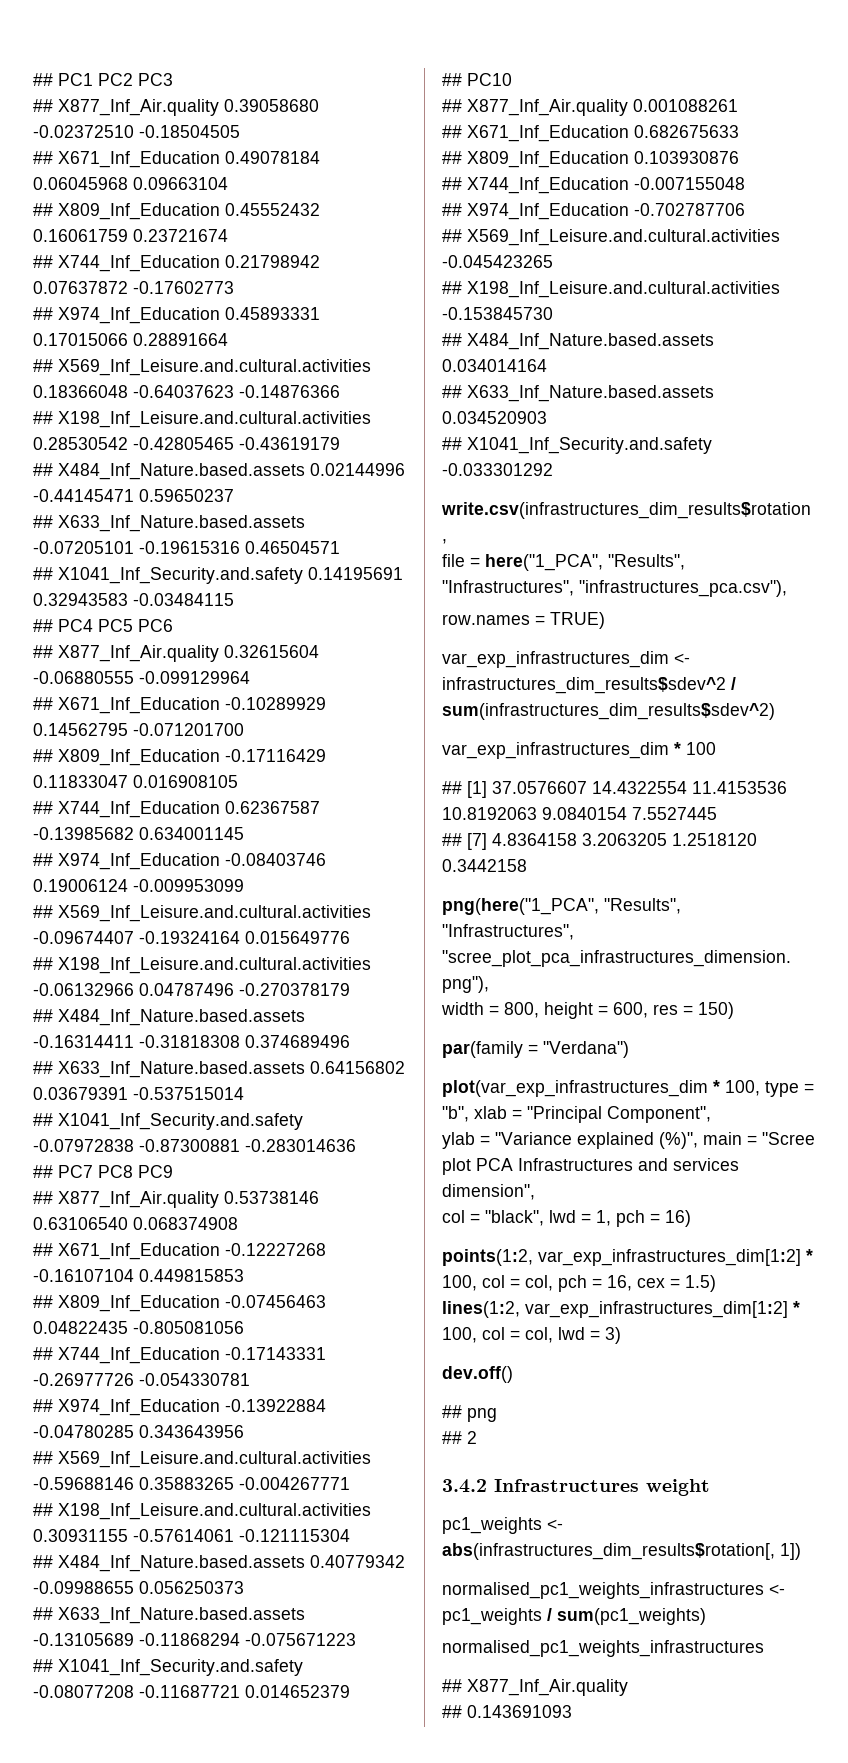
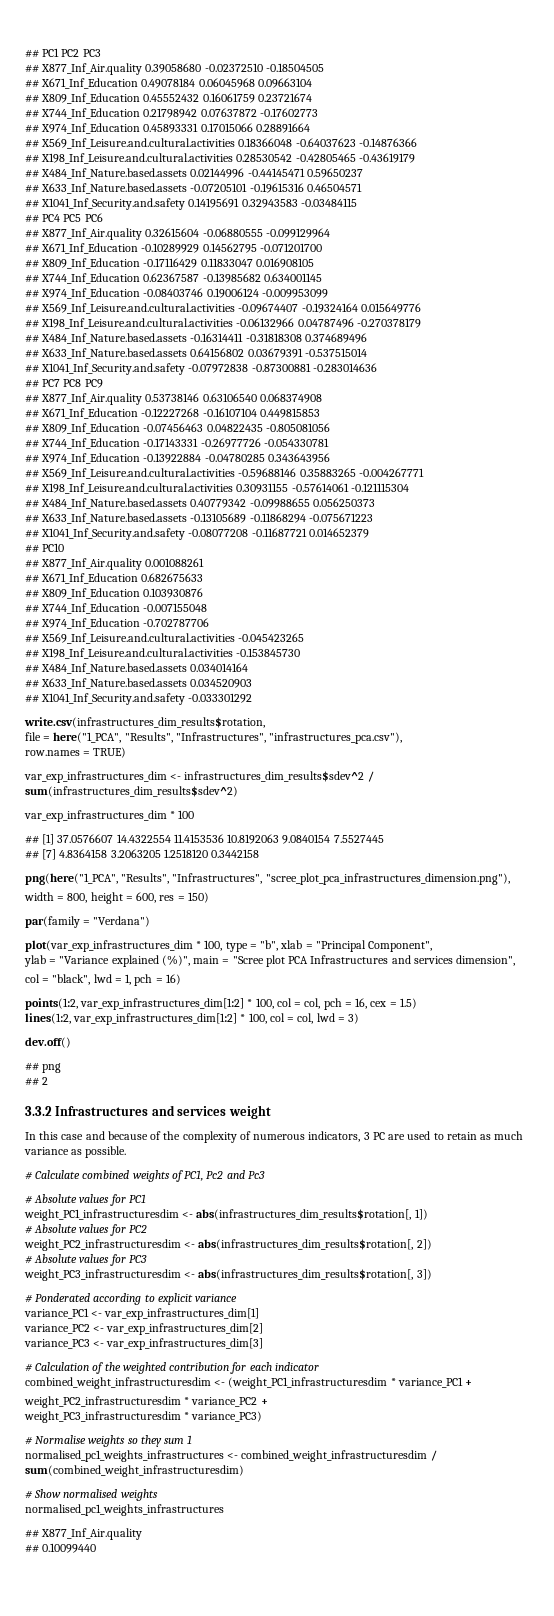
[442,1479,710,1496] [442,1517,563,1534] [442,1543,801,1560] [442,1582,785,1599] [442,1608,706,1625] 3.4.2 Infrastructures weight // pc1_weights <- abs(infrastructures_dim_results$rotation[, 1]) // normalised_pc1_weights_infrastructures <- pc1_weights / sum(pc1_weights) -> [25,1105,271,1119] [25,1131,524,1143] [24,1146,127,1158] [25,1170,265,1182] [25,1194,146,1206] [24,1209,428,1221] [25,1224,147,1236] [24,1239,432,1251] [25,1254,147,1266] [24,1269,432,1281] [25,1293,238,1305] [24,1308,260,1320] [24,1323,264,1335] [24,1338,264,1350] [25,1362,319,1374] [25,1377,473,1389] [24,1396,268,1408] [24,1411,263,1423] [25,1435,193,1447] [25,1450,437,1462] [25,1465,244,1477] [25,1489,158,1501] 3.3.2 Infrastructures and services weight // In this case and because of the complexity of numerous indicators, 3 PC are used to retain as much variance as possible. // # Calculate combined weights of PC1, Pc2 and Pc3 // # Absolute values for PC1 // weight_PC1_infrastructuresdim <- abs(infrastructures_dim_results$rotation[, 1]) // # Absolute values for PC2 // weight_PC2_infrastructuresdim <- abs(infrastructures_dim_results$rotation[, 2]) // # Absolute values for PC3 // weight_PC3_infrastructuresdim <- abs(infrastructures_dim_results$rotation[, 3]) // # Ponderated according to explicit variance // variance_PC1 <- var_exp_infrastructures_dim[1] // variance_PC2 <- var_exp_infrastructures_dim[2] // variance_PC3 <- var_exp_infrastructures_dim[3] // # Calculation of the weighted contribution for each indicator // combined_weight_infrastructuresdim <- (weight_PC1_infrastructuresdim * variance_PC1 + // weight_PC2_infrastructuresdim * variance_PC2 + // weight_PC3_infrastructuresdim * variance_PC3) // # Normalise weights so they sum 1 // normalised_pc1_weights_infrastructures <- combined_weight_infrastructuresdim / sum(combined_weight_infrastructuresdim) // # Show normalised weights
[467,1705,572,1718] 0.143691093 -> [42,1543,97,1553] 0.10099440

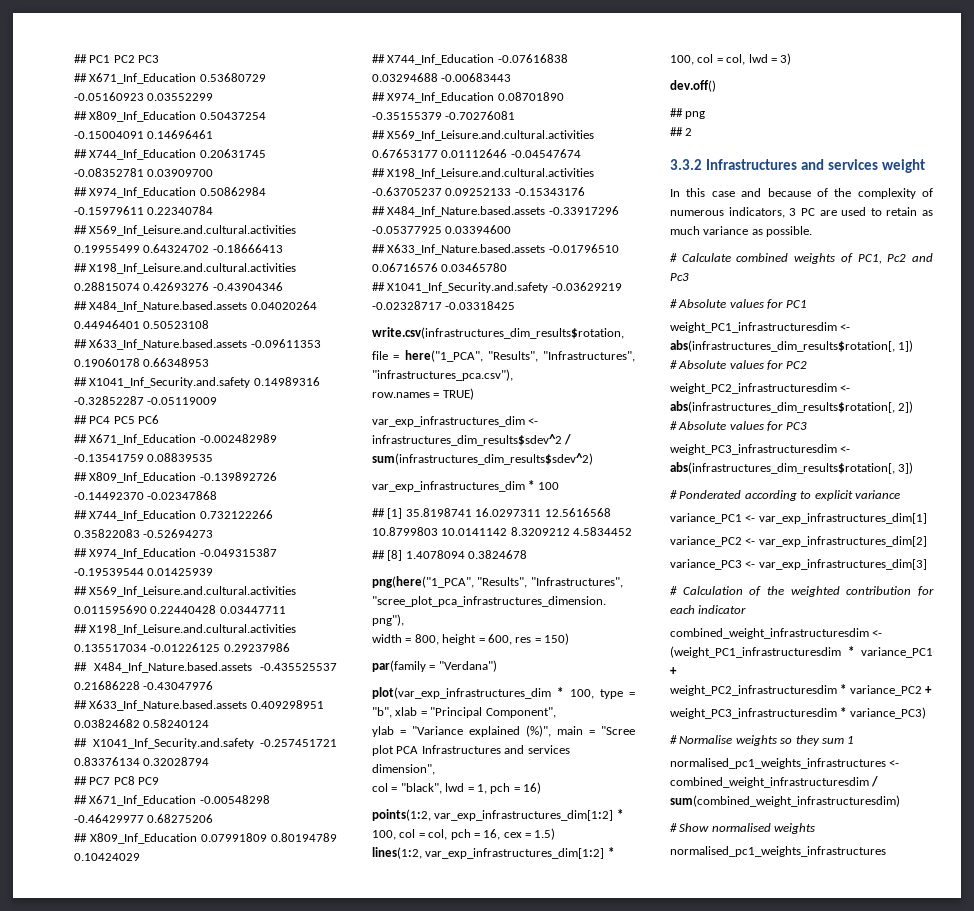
[25,63,324,75] [25,78,312,89] [25,93,312,104] [25,108,318,119] [25,123,310,134] [25,138,417,149] [25,153,415,164] [25,168,363,179] [25,183,362,194] [25,198,357,210] // ## X877_Inf_Air.quality 0.39058680 -0.02372510 -0.18504505 // ## X671_Inf_Education 0.49078184 0.06045968 0.09663104 // ## X809_Inf_Education 0.45552432 0.16061759 0.23721674 // ## X744_Inf_Education 0.21798942 0.07637872 -0.17602773 // ## X974_Inf_Education 0.45893331 0.17015066 0.28891664 // ## X569_Inf_Leisure.and.cultural.activities 0.18366048 -0.64037623 -0.14876366 // ## X198_Inf_Leisure.and.cultural.activities 0.28530542 -0.42805465 -0.43619179 // ## X484_Inf_Nature.based.assets 0.02144996 -0.44145471 0.59650237 // ## X633_Inf_Nature.based.assets -0.07205101 -0.19615316 0.46504571 // ## X1041_Inf_Security.and.safety 0.14195691 0.32943583 -0.03484115 -> [74,73,266,84] [74,92,214,101] [74,111,266,122] [74,130,214,139] [74,149,266,160] [74,168,214,177] [74,187,266,198] [74,206,214,215] [74,225,297,236] [74,244,283,253] [74,263,297,274] [74,282,283,291] [74,301,317,312] [74,320,210,329] [74,339,321,350] [74,358,210,367] [74,377,320,388] [74,396,218,405] // ## X671_Inf_Education 0.53680729 -0.05160923 0.03552299 // ## X809_Inf_Education 0.50437254 -0.15004091 0.14696461 // ## X744_Inf_Education 0.20631745 -0.08352781 0.03909700 // ## X974_Inf_Education 0.50862984 -0.15979611 0.22340784 // ## X569_Inf_Leisure.and.cultural.activities 0.19955499 0.64324702 -0.18666413 // ## X198_Inf_Leisure.and.cultural.activities 0.28815074 0.42693276 -0.43904346 // ## X484_Inf_Nature.based.assets 0.04020264 0.44946401 0.50523108 // ## X633_Inf_Nature.based.assets -0.09611353 0.19060178 0.66348953 // ## X1041_Inf_Security.and.safety 0.14989316 -0.32852287 -0.05119009
[25,228,330,240] [25,243,322,254] [25,258,314,269] [25,273,322,284] [25,288,328,299] [25,303,421,314] [25,318,421,329] [25,333,367,344] [25,348,367,359] [25,363,377,375] // ## X877_Inf_Air.quality 0.32615604 -0.06880555 -0.099129964 // ## X671_Inf_Education -0.10289929 0.14562795 -0.071201700 // ## X809_Inf_Education -0.17116429 0.11833047 0.016908105 // ## X744_Inf_Education 0.62367587 -0.13985682 0.634001145 // ## X974_Inf_Education -0.08403746 0.19006124 -0.009953099 // ## X569_Inf_Leisure.and.cultural.activities -0.09674407 -0.19324164 0.015649776 // ## X198_Inf_Leisure.and.cultural.activities -0.06132966 0.04787496 -0.270378179 // ## X484_Inf_Nature.based.assets -0.16314411 -0.31818308 0.374689496 // ## X633_Inf_Nature.based.assets 0.64156802 0.03679391 -0.537515014 // ## X1041_Inf_Security.and.safety -0.07972838 -0.87300881 -0.283014636 -> [74,434,277,445] [74,453,214,462] [74,472,277,483] [74,491,218,500] [74,510,273,521] [74,529,214,538] [74,548,277,559] [74,568,214,576] [74,586,297,597] [74,605,286,614] [74,624,297,635] [74,643,290,652] [74,662,337,673] [74,681,214,690] [74,700,324,711] [74,719,210,728] [74,738,337,749] [74,757,210,766] // ## X671_Inf_Education -0.002482989 -0.13541759 0.08839535 // ## X809_Inf_Education -0.139892726 -0.14492370 -0.02347868 // ## X744_Inf_Education 0.732122266 0.35822083 -0.52694273 // ## X974_Inf_Education -0.049315387 -0.19539544 0.01425939 // ## X569_Inf_Leisure.and.cultural.activities 0.011595690 0.22440428 0.03447711 // ## X198_Inf_Leisure.and.cultural.activities 0.135517034 -0.01226125 0.29237986 // ## X484_Inf_Nature.based.assets -0.435525537 0.21686228 -0.43047976 // ## X633_Inf_Nature.based.assets 0.409298951 0.03824682 0.58240124 // ## X1041_Inf_Security.and.safety -0.257451721 0.83376134 0.32028794
[25,393,322,405] [25,408,320,419] [25,423,330,434] [25,438,329,449] [25,453,330,464] [25,468,424,479] [25,483,409,494] [25,498,375,509] [25,513,373,524] [25,528,369,540] [25,543,65,553] [25,558,205,570] [25,573,204,584] [25,588,204,599] [25,603,208,614] [25,618,210,629] [25,633,305,644] [25,648,301,659] [25,663,249,674] [25,678,253,689] [25,693,253,705] // ## X877_Inf_Air.quality 0.53738146 0.63106540 0.068374908 // ## X671_Inf_Education -0.12227268 -0.16107104 0.449815853 // ## X809_Inf_Education -0.07456463 0.04822435 -0.805081056 // ## X744_Inf_Education -0.17143331 -0.26977726 -0.054330781 // ## X974_Inf_Education -0.13922884 -0.04780285 0.343643956 // ## X569_Inf_Leisure.and.cultural.activities -0.59688146 0.35883265 -0.004267771 // ## X198_Inf_Leisure.and.cultural.activities 0.30931155 -0.57614061 -0.121115304 // ## X484_Inf_Nature.based.assets 0.40779342 -0.09988655 0.056250373 // ## X633_Inf_Nature.based.assets -0.13105689 -0.11868294 -0.075671223 // ## X1041_Inf_Security.and.safety -0.08077208 -0.11687721 0.014652379 // ## PC10 // ## X877_Inf_Air.quality 0.001088261 // ## X671_Inf_Education 0.682675633 // ## X809_Inf_Education 0.103930876 // ## X744_Inf_Education -0.007155048 // ## X974_Inf_Education -0.702787706 // ## X569_Inf_Leisure.and.cultural.activities -0.045423265 // ## X198_Inf_Leisure.and.cultural.activities -0.153845730 // ## X484_Inf_Nature.based.assets 0.034014164 // ## X633_Inf_Nature.based.assets 0.034520903 // ## X1041_Inf_Security.and.safety -0.033301292 -> [74,795,270,806] [74,814,214,823] [74,833,337,844] [74,853,140,861] [372,54,568,65] [372,73,512,82] [372,92,564,103] [372,111,516,120] [372,130,595,141] [372,149,581,158] [372,168,595,179] [372,187,585,196] [372,206,619,217] [372,225,512,234] [372,244,619,255] [372,263,508,272] [372,282,622,293] [372,301,516,310] // ## X671_Inf_Education -0.00548298 -0.46429977 0.68275206 // ## X809_Inf_Education 0.07991809 0.80194789 0.10424029 // ## X744_Inf_Education -0.07616838 0.03294688 -0.00683443 // ## X974_Inf_Education 0.08701890 -0.35155379 -0.70276081 // ## X569_Inf_Leisure.and.cultural.activities 0.67653177 0.01112646 -0.04547674 // ## X198_Inf_Leisure.and.cultural.activities -0.63705237 0.09252133 -0.15343176 // ## X484_Inf_Nature.based.assets -0.33917296 -0.05377925 0.03394600 // ## X633_Inf_Nature.based.assets -0.01796510 0.06716576 0.03465780 // ## X1041_Inf_Security.and.safety -0.03629219 -0.02328717 -0.03318425
[57,834,384,844] [25,849,260,860] 37.0576607 14.4322554 11.4153536 10.8192063 9.0840154 7.5527445 // ## [7] 4.8364158 3.2063205 1.2518120 0.3442158 -> [405,508,611,517] [372,527,633,536] [372,550,528,561] 35.8198741 16.0297311 12.5616568 10.8799803 10.0141142 8.3209212 4.5834452 // ## [8] 1.4078094 0.3824678
[25,1528,143,1540] [25,1543,97,1553] // ## X877_Inf_Air.quality // ## 0.10099440 -> (886, 851) none

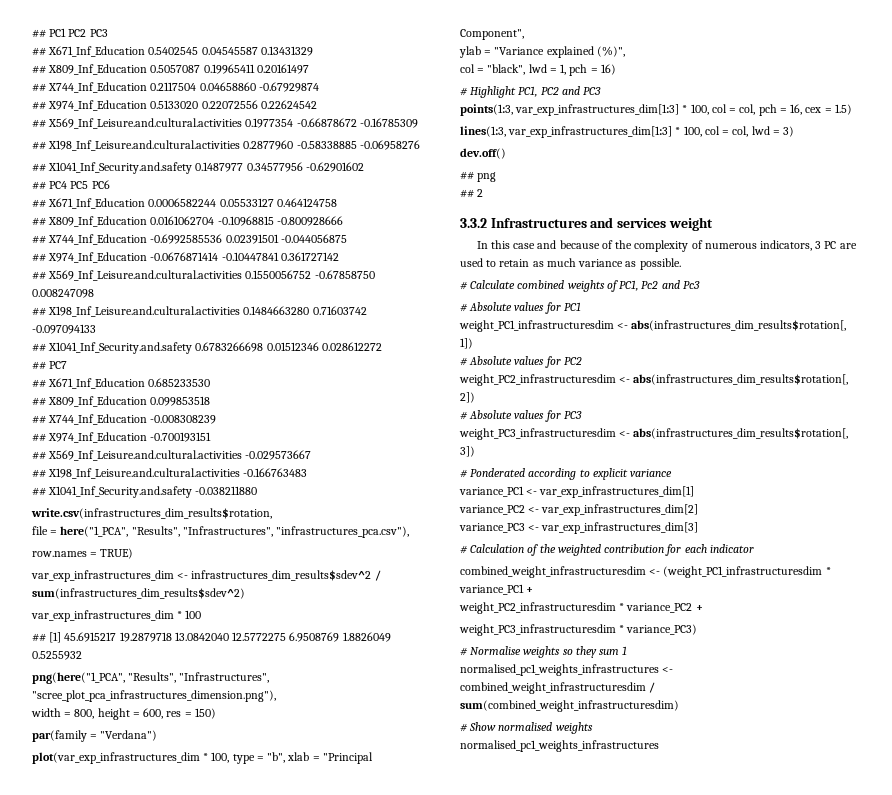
[199,73,266,82] [74,92,214,101] [74,111,266,122] [74,130,214,139] [74,149,266,160] [74,168,214,177] [74,187,266,198] [74,206,214,215] [74,225,297,236] [74,244,283,253] [74,263,297,274] [74,282,283,291] [74,301,317,312] [74,320,210,329] [74,339,321,350] [74,358,210,367] [74,377,320,388] [74,396,218,405] 0.53680729 -0.05160923 0.03552299 // ## X809_Inf_Education 0.50437254 -0.15004091 0.14696461 // ## X744_Inf_Education 0.20631745 -0.08352781 0.03909700 // ## X974_Inf_Education 0.50862984 -0.15979611 0.22340784 // ## X569_Inf_Leisure.and.cultural.activities 0.19955499 0.64324702 -0.18666413 // ## X198_Inf_Leisure.and.cultural.activities 0.28815074 0.42693276 -0.43904346 // ## X484_Inf_Nature.based.assets 0.04020264 0.44946401 0.50523108 // ## X633_Inf_Nature.based.assets -0.09611353 0.19060178 0.66348953 // ## X1041_Inf_Security.and.safety 0.14989316 -0.32852287 -0.05119009 -> [148,46,313,56] [32,64,309,75] [32,82,319,93] [32,100,317,111] [32,118,418,129] [32,140,420,151] [32,162,364,174] 0.5402545 0.04545587 0.13431329 // ## X809_Inf_Education 0.5057087 0.19965411 0.20161497 // ## X744_Inf_Education 0.2117504 0.04658860 -0.67929874 // ## X974_Inf_Education 0.5133020 0.22072556 0.22624542 // ## X569_Inf_Leisure.and.cultural.activities 0.1977354 -0.66878672 -0.16785309 // ## X198_Inf_Leisure.and.cultural.activities 0.2877960 -0.58338885 -0.06958276 // ## X1041_Inf_Security.and.safety 0.1487977 0.34577956 -0.62901602
[199,434,277,443] [74,453,214,462] [74,472,277,483] [74,491,218,500] [74,510,273,521] [74,529,214,538] [74,548,277,559] [74,568,214,576] [74,586,297,597] [74,605,286,614] [74,624,297,635] [74,643,290,652] [74,662,337,673] [74,681,214,690] [74,700,324,711] [74,719,210,728] [74,738,337,749] [74,757,210,766] -0.002482989 -0.13541759 0.08839535 // ## X809_Inf_Education -0.139892726 -0.14492370 -0.02347868 // ## X744_Inf_Education 0.732122266 0.35822083 -0.52694273 // ## X974_Inf_Education -0.049315387 -0.19539544 0.01425939 // ## X569_Inf_Leisure.and.cultural.activities 0.011595690 0.22440428 0.03447711 // ## X198_Inf_Leisure.and.cultural.activities 0.135517034 -0.01226125 0.29237986 // ## X484_Inf_Nature.based.assets -0.435525537 0.21686228 -0.43047976 // ## X633_Inf_Nature.based.assets 0.409298951 0.03824682 0.58240124 // ## X1041_Inf_Security.and.safety -0.257451721 0.83376134 0.32028794 -> [148,198,337,207] [32,216,343,227] [32,234,347,245] [32,252,339,263] [32,270,375,281] [32,289,94,298] [32,306,367,317] [32,324,96,334] [32,342,382,354] 0.0006582244 0.05533127 0.464124758 // ## X809_Inf_Education 0.0161062704 -0.10968815 -0.800928666 // ## X744_Inf_Education -0.6992585536 0.02391501 -0.044056875 // ## X974_Inf_Education -0.0676871414 -0.10447841 0.361727142 // ## X569_Inf_Leisure.and.cultural.activities 0.1550056752 -0.67858750 0.008247098 // ## X198_Inf_Leisure.and.cultural.activities 0.1484663280 0.71603742 -0.097094133 // ## X1041_Inf_Security.and.safety 0.6783266698 0.01512346 0.028612272
[113,776,160,785] [74,795,270,806] [74,814,214,823] [74,833,337,844] [74,853,140,861] [372,54,568,65] [372,73,512,82] [372,92,564,103] [372,111,516,120] [372,130,595,141] [372,149,581,158] [372,168,595,179] [372,187,585,196] [372,206,619,217] [372,225,512,234] [372,244,619,255] [372,263,508,272] [372,282,622,293] [372,301,516,310] PC8 PC9 // ## X671_Inf_Education -0.00548298 -0.46429977 0.68275206 // ## X809_Inf_Education 0.07991809 0.80194789 0.10424029 // ## X744_Inf_Education -0.07616838 0.03294688 -0.00683443 // ## X974_Inf_Education 0.08701890 -0.35155379 -0.70276081 // ## X569_Inf_Leisure.and.cultural.activities 0.67653177 0.01112646 -0.04547674 // ## X198_Inf_Leisure.and.cultural.activities -0.63705237 0.09252133 -0.15343176 // ## X484_Inf_Nature.based.assets -0.33917296 -0.05377925 0.03394600 // ## X633_Inf_Nature.based.assets -0.01796510 0.06716576 0.03465780 // ## X1041_Inf_Security.and.safety -0.03629219 -0.02328717 -0.03318425 -> [32,378,211,389] [32,396,211,407] [32,414,217,425] [32,432,212,443] [32,450,312,461] [32,468,308,479] [32,486,258,498] // ## X671_Inf_Education 0.685233530 // ## X809_Inf_Education 0.099853518 // ## X744_Inf_Education -0.008308239 // ## X974_Inf_Education -0.700193151 // ## X569_Inf_Leisure.and.cultural.activities -0.029573667 // ## X198_Inf_Leisure.and.cultural.activities -0.166763483 // ## X1041_Inf_Security.and.safety -0.038211880
[405,508,611,517] [372,527,633,536] [372,550,528,561] 35.8198741 16.0297311 12.5616568 10.8799803 10.0141142 8.3209212 4.5834452 // ## [8] 1.4078094 0.3824678 -> [64,632,391,642] [32,651,82,660] 45.6915217 19.2879718 13.0842040 12.5772275 6.9508769 1.8826049 0.5255932
[557,726,635,735] [372,745,570,756] [372,764,435,775] main = "Scree plot PCA Infrastructures and services dimension", -> (625, 51) none
[372,809,614,821] points(1:2, var_exp_infrastructures_dim[1:2] -> [460,86,602,98] [460,104,680,116] # Highlight PC1, PC2 and PC3 // points(1:3, var_exp_infrastructures_dim[1:3]
[372,847,605,859] lines(1:2, var_exp_infrastructures_dim[1:2] -> [460,126,673,138] lines(1:3, var_exp_infrastructures_dim[1:3]

